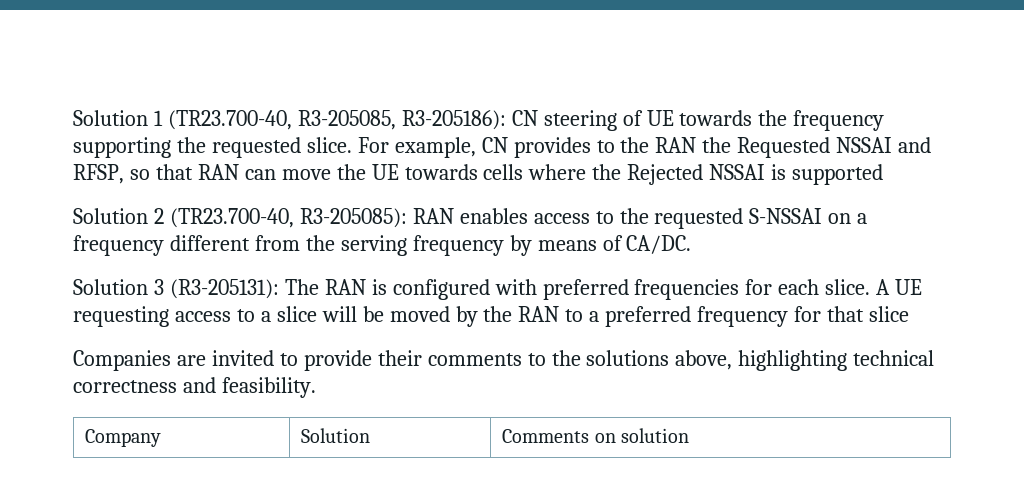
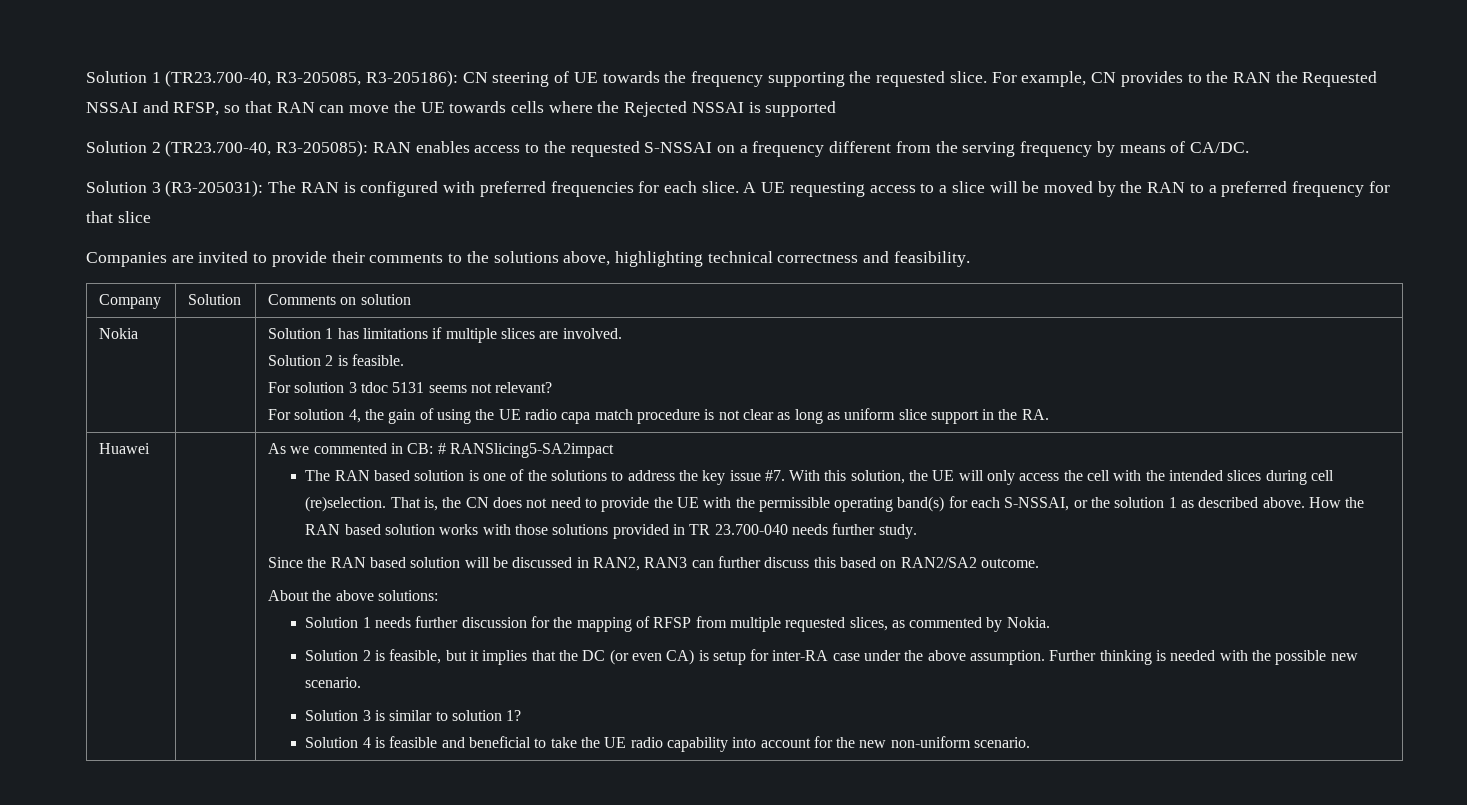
[169,279,279,299] (R3-205131): -> [165,180,264,197] (R3-205031):
(690, 435) none -> [99,328,139,339] [268,327,622,343] [268,354,405,366] [268,382,553,393] [268,408,1049,424] [99,443,151,454] [268,443,615,458] [305,469,1334,485] [305,496,1365,512] [305,523,917,539] [268,556,1039,571] [268,590,439,601] [305,616,1050,632] [305,649,1358,665] [305,677,362,688] [305,710,522,721] [305,736,1031,752] // Nokia | | Solution 1 has limitations if multiple slices are involved. // Solution 2 is feasible. // For solution 3 tdoc 5131 seems not relevant? // For solution 4, the gain of using the UE radio capa match procedure is not clear as long as uniform slice support in the RA. // Huawei | | As we commented in CB: # RANSlicing5-SA2impact // The RAN based solution is one of the solutions to address the key issue #7. With this solution, the UE will only access the cell with the intended slices during cell (re)selection. That is, the CN does not need to provide the UE with the permissible operating band(s) for each S-NSSAI, or the solution 1 as described above. How the RAN based solution works with those solutions provided in TR 23.700-040 needs further study. // Since the RAN based solution will be discussed in RAN2, RAN3 can further discuss this based on RAN2/SA2 outcome. // About the above solutions: // Solution 1 needs further discussion for the mapping of RFSP from multiple requested slices, as commented by Nokia. // Solution 2 is feasible, but it implies that the DC (or even CA) is setup for inter-RA case under the above assumption. Further thinking is needed with the possible new scenario. // Solution 3 is similar to solution 1? // Solution 4 is feasible and beneficial to take the UE radio capability into account for the new non-uniform scenario.

